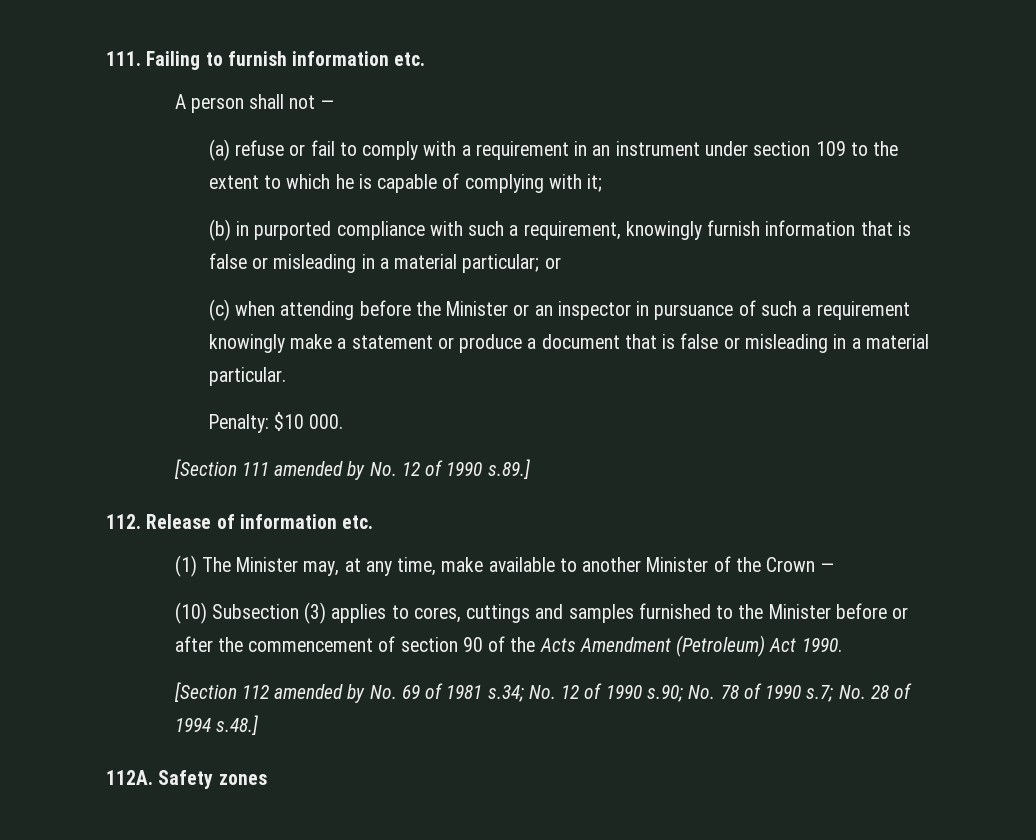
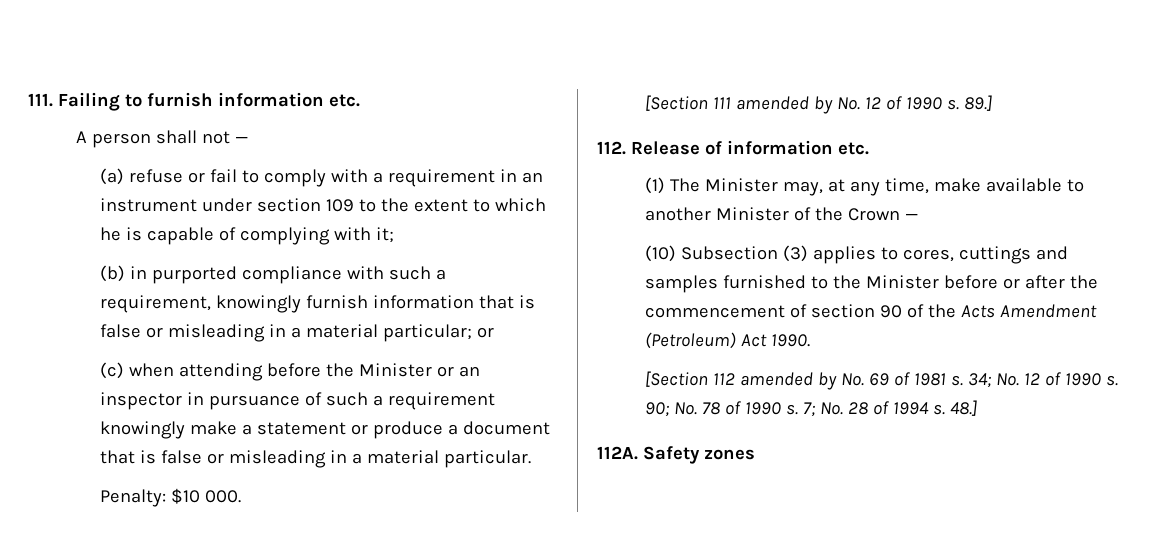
[487,459,530,479] s.89.] -> [947,95,993,111] s. 89.]
[487,683,684,702] s.34; No. 12 of 1990 s.90; -> [951,372,1119,388] [645,402,671,417] s. 34; No. 12 of 1990 s. 90;
[806,685,834,702] s.7; -> [786,402,817,417] s. 7;
[215,715,258,735] s.48.] -> [933,400,978,416] s. 48.]

